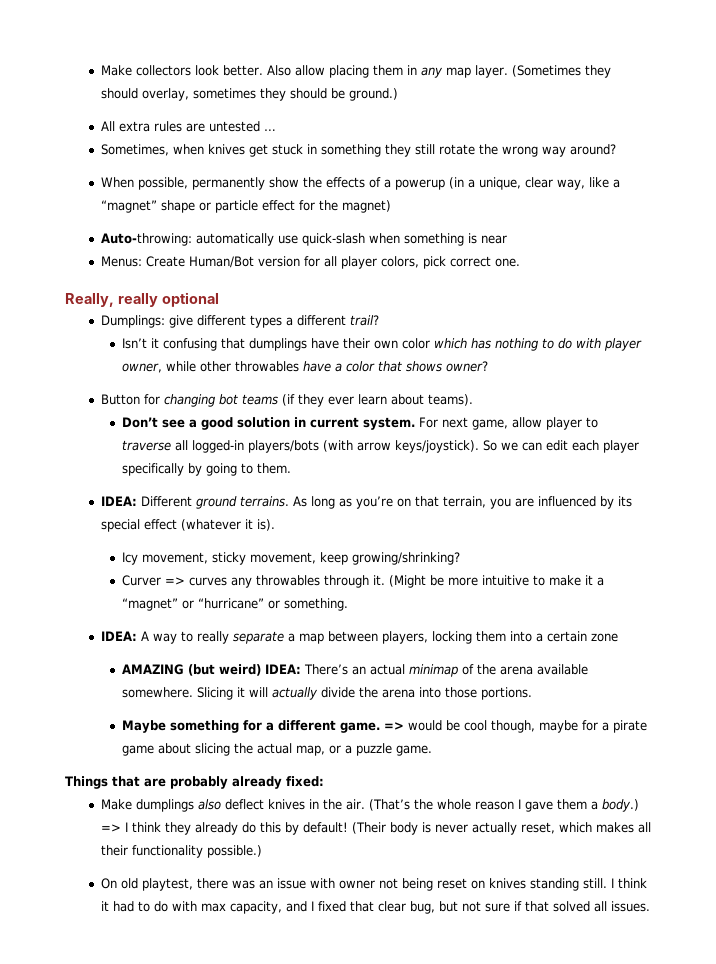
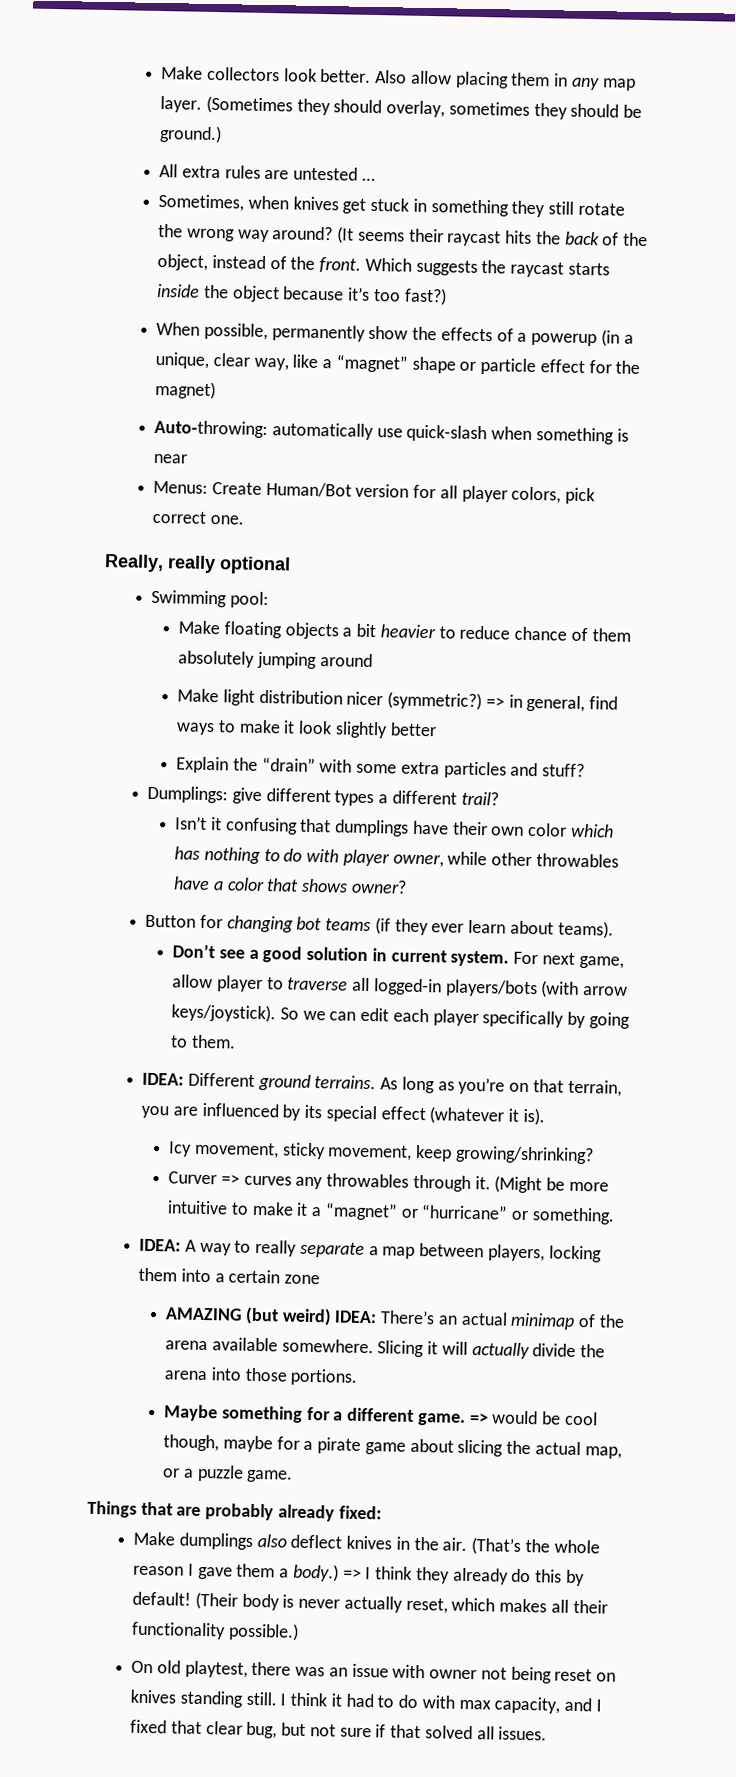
(616, 149) none -> [337,226,648,247] [157,253,610,278] [157,283,447,306] (It seems their raycast hits the back of the object, instead of the front. Which suggests the raycast starts inside the object because it’s too fast?)
(219, 299) none -> [151,589,269,609] [178,620,631,642] [178,650,373,669] [177,688,619,713] [176,719,437,739] [176,756,586,779] // Swimming pool: // Make floating objects a bit heavier to reduce chance of them absolutely jumping around // Make light distribution nicer (symmetric?) => in general, find ways to make it look slightly better // Explain the “drain” with some extra particles and stuff?

